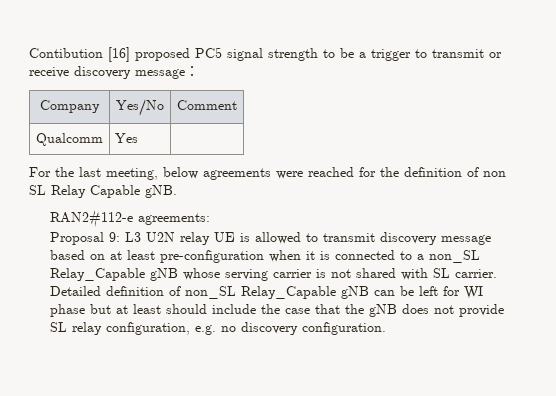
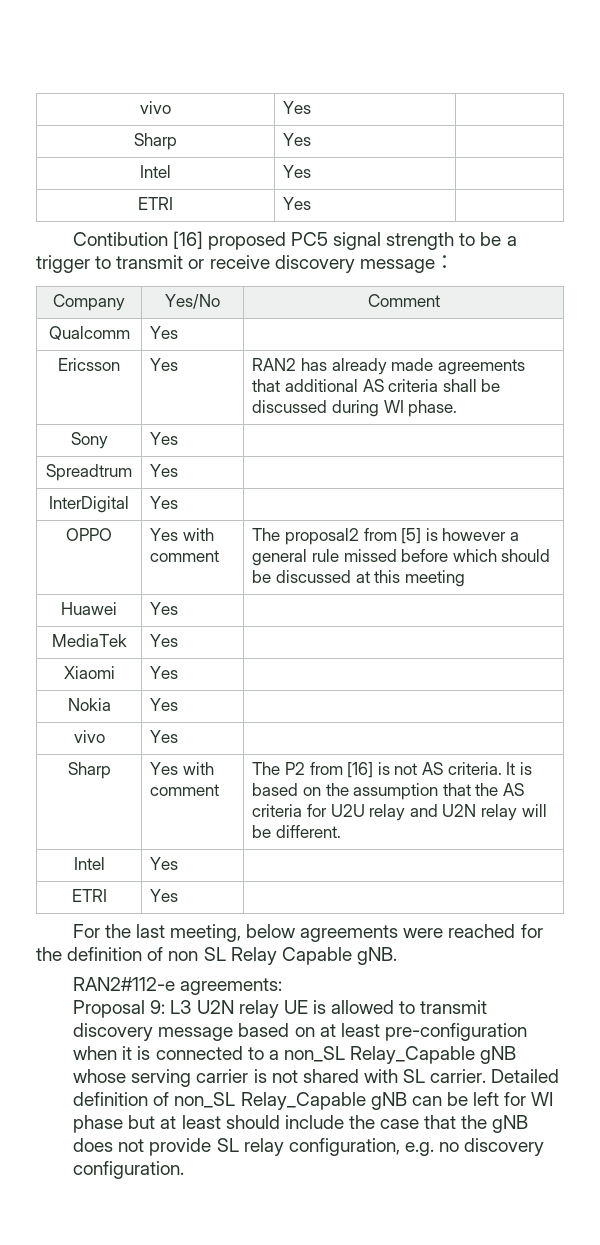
(29, 53) none -> [140,101,171,114] [283,101,312,114] [134,133,177,150] [283,133,312,146] [140,165,171,178] [283,165,312,178] [138,197,173,210] [283,197,312,210] vivo | Yes | // Sharp | Yes | // Intel | Yes | // ETRI | Yes | //
(139, 138) none -> [58,358,120,371] [150,358,179,371] [252,358,525,375] [252,379,501,392] [252,400,458,417] [70,432,108,449] [150,432,179,445] [46,464,132,481] [150,464,179,477] [49,496,129,513] [150,496,179,509] [66,528,112,541] [150,528,215,541] [150,550,220,562] [252,528,520,545] [252,549,551,566] [252,570,465,587] [61,602,117,615] [150,602,179,615] [51,634,127,647] [150,634,179,647] [63,666,115,679] [150,666,179,679] [67,698,111,711] [150,698,179,711] [73,730,105,743] [150,730,179,743] [67,762,111,779] [150,762,215,775] [150,784,220,796] [252,762,532,778] [252,783,525,800] [252,804,547,821] [252,825,342,838] [73,857,105,870] [150,857,179,870] [71,889,107,902] [150,889,179,902] // Ericsson | Yes | RAN2 has already made agreements that additional AS criteria shall be discussed during WI phase. // Sony | Yes | // Spreadtrum | Yes | // InterDigital | Yes | // OPPO | Yes with comment | The proposal2 from [5] is however a general rule missed before which should be discussed at this meeting // Huawei | Yes | // MediaTek | Yes | // Xiaomi | Yes | // Nokia | Yes | // vivo | Yes | // Sharp | Yes with comment | The P2 from [16] is not AS criteria. It is based on the assumption that the AS criteria for U2U relay and U2N relay will be different. // Intel | Yes | // ETRI | Yes |

